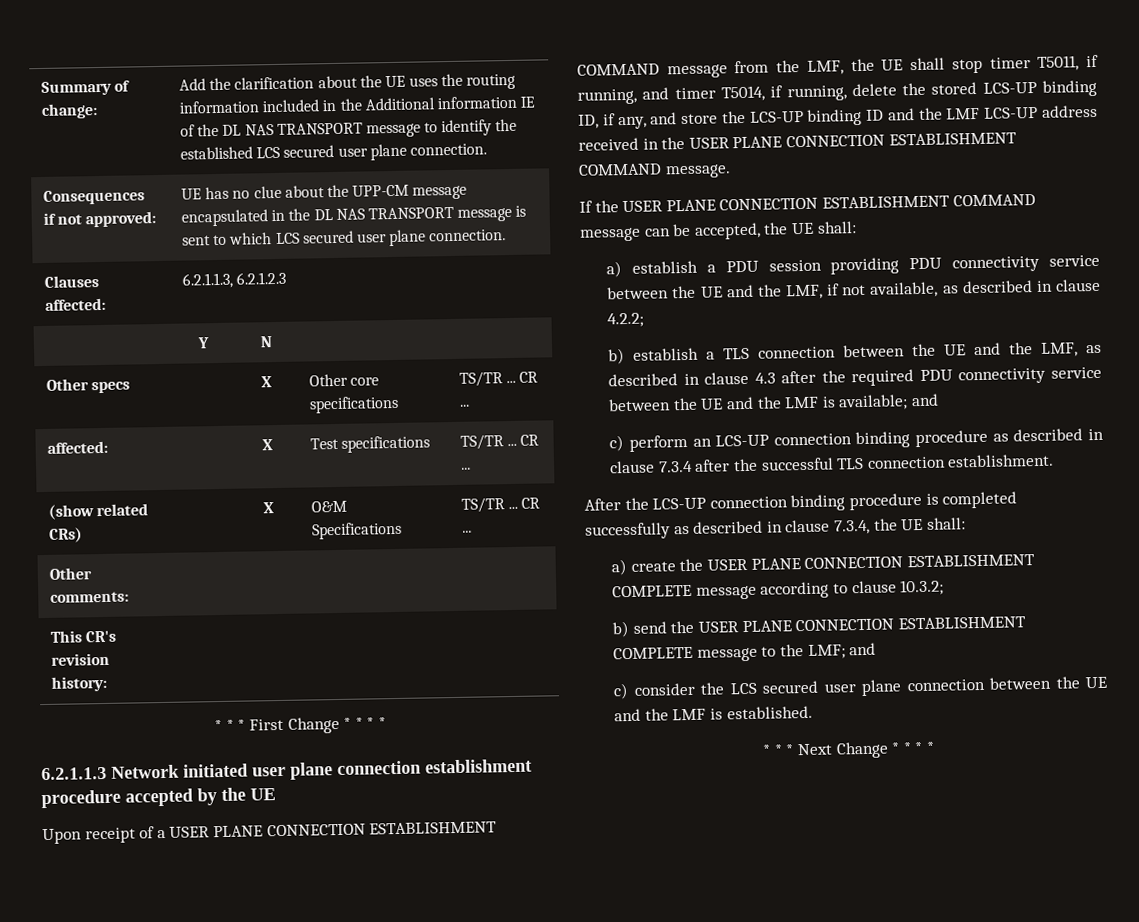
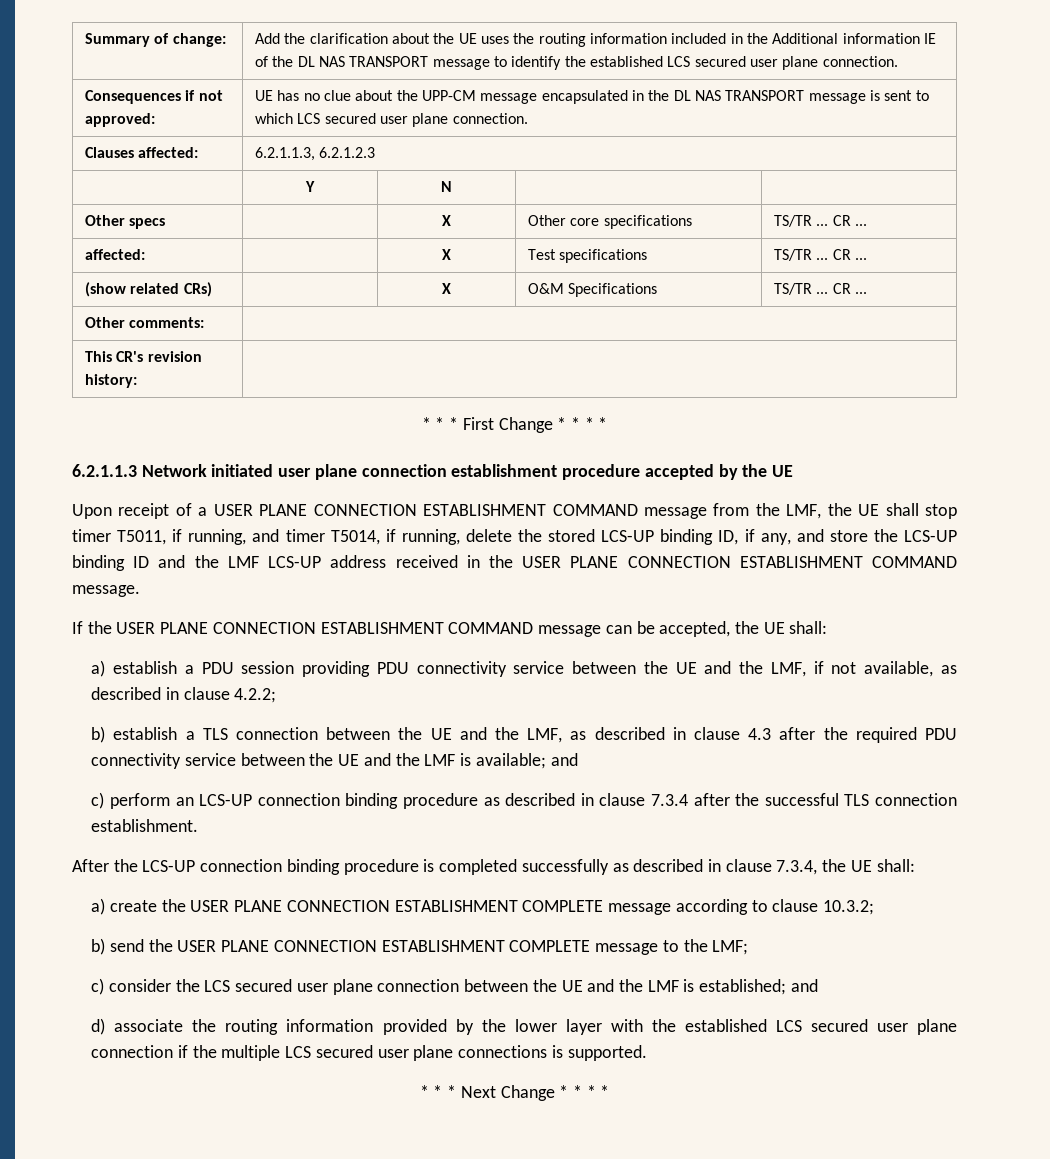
[849,642,877,656] and -> (749, 947) none
[726,705,813,720] established. -> [699,979,818,995] [91,1018,957,1035] [91,1045,647,1061] established; and // d) associate the routing information provided by the lower layer with the established LCS secured user plane connection if the multiple LCS secured user plane connections is supported.

